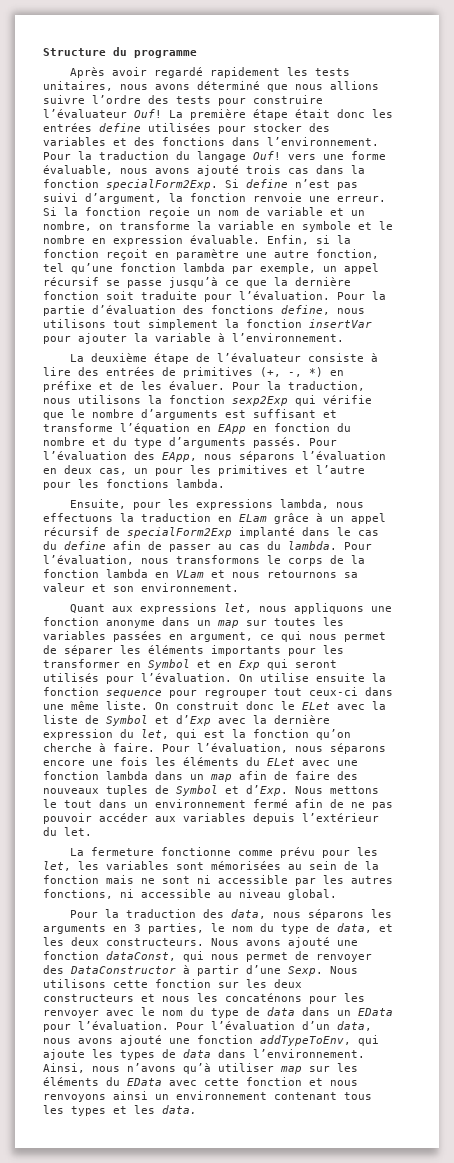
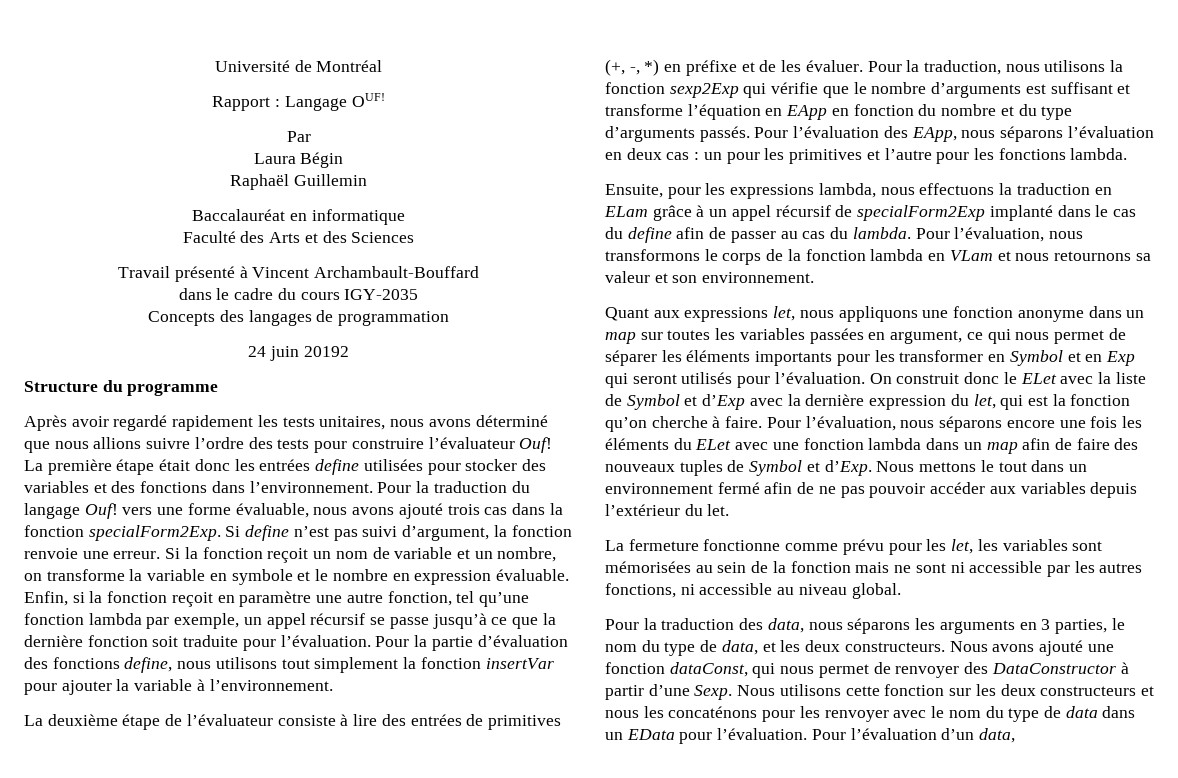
(43, 52) none -> [214,60,383,72] [212,93,385,111] [286,131,311,142] [253,152,344,168] [230,174,367,190] [192,209,405,225] [182,231,415,243] [118,266,479,282] [178,288,419,300] [148,310,449,326] [248,346,349,361] Université de Montréal // Rapport : Langage OUF! // Par // Laura Bégin // Raphaël Guillemin // Baccalauréat en informatique // Faculté des Arts et des Sciences // Travail présenté à Vincent Archambault-Bouffard // dans le cadre du cours IGY-2035 // Concepts des langages de programmation // 24 juin 20192 //
[148,207,190,218] reçoie -> [267,548,309,563] reçoit
[99,468,127,475] cas, -> [666,152,700,160] cas :
[260,673,386,682] [43,687,393,698] [43,701,169,710] utilise ensuite la fonction sequence pour regrouper tout ceux-ci dans une même liste. On -> (892, 378) none
[43,1035,379,1046] [43,1049,365,1060] [43,1063,358,1074] [43,1077,358,1086] [43,1091,372,1102] [43,1105,197,1116] nous avons ajouté une fonction addTypeToEnv, qui ajoute les types de data dans l’environnement. Ainsi, nous n’avons qu’à utiliser map sur les éléments du EData avec cette fonction et nous renvoyons ainsi un environnement contenant tous les types et les data. -> (1016, 735) none

